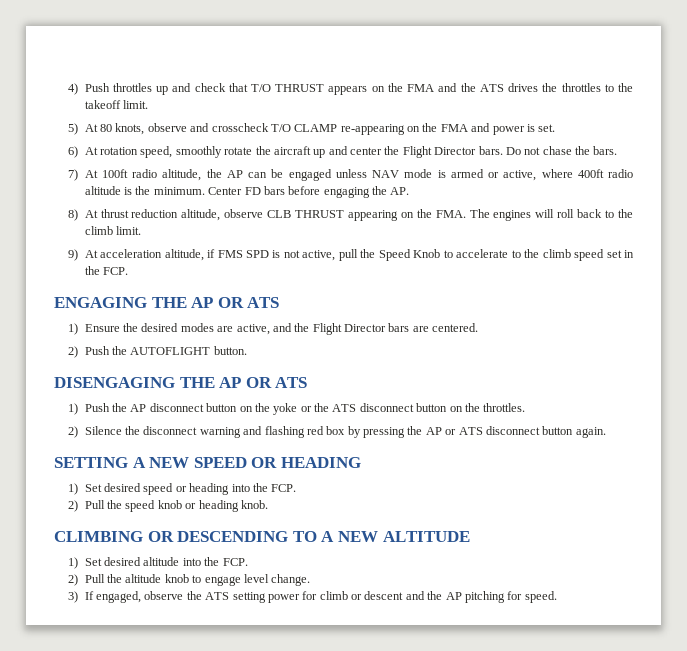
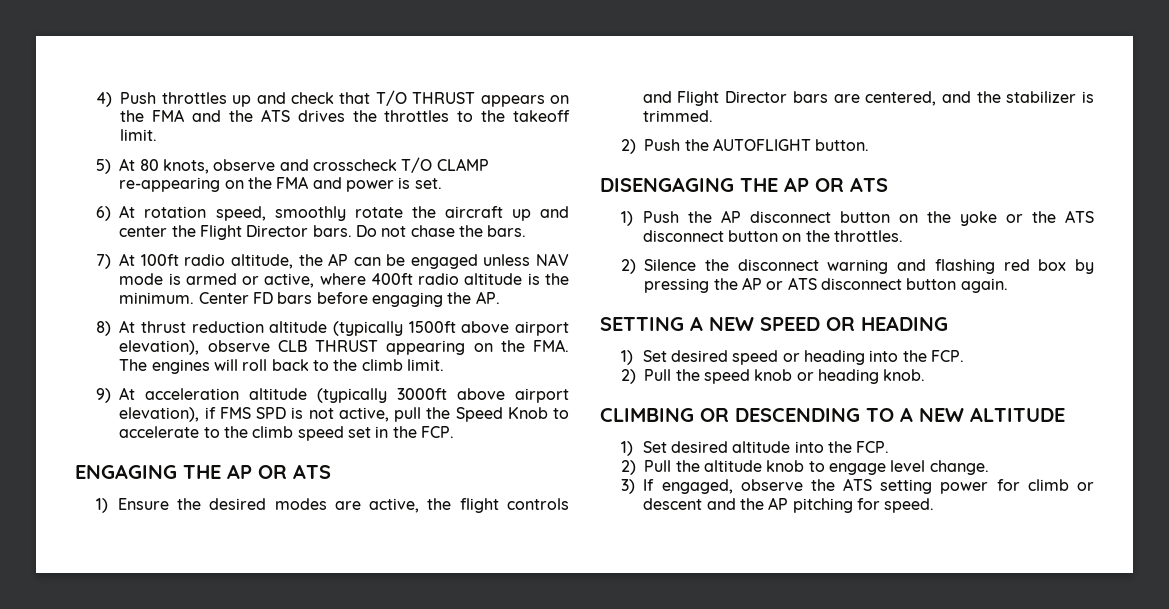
[181,209,221,221] altitude, -> [269,321,569,336] [119,340,200,355] altitude (typically 1500ft above airport elevation),
[164,249,204,261] altitude, -> [249,388,569,403] [119,407,200,422] altitude (typically 3000ft above airport elevation),
[272,323,479,335] and the Flight Director bars are centered. -> [427,498,569,513] [642,91,1094,106] [642,110,713,122] the flight controls and Flight Director bars are centered, and the stabilizer is trimmed.

